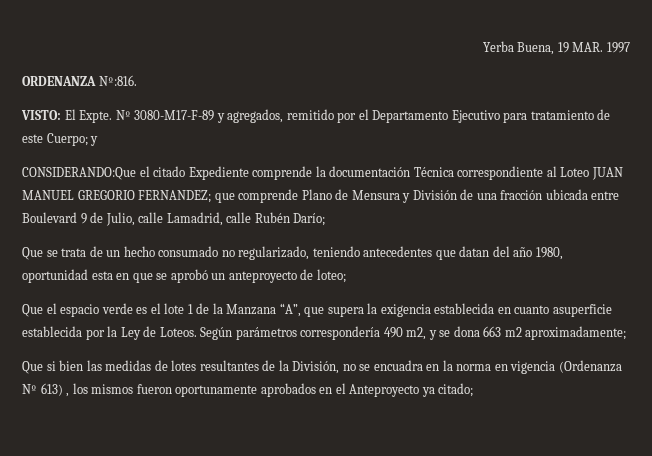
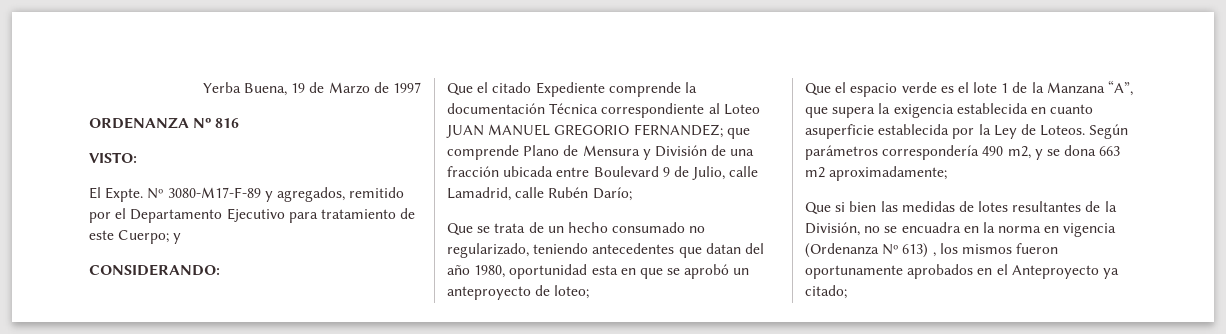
[572,42,604,52] MAR. -> [309,82,389,94] de Marzo de
[98,75,137,86] Nº:816. -> [193,118,240,128] Nº 816
(61, 115) none -> (137, 157) //
[22,167,136,180] CONSIDERANDO:Que -> [89,264,220,276] [447,83,473,96] CONSIDERANDO: // Que

